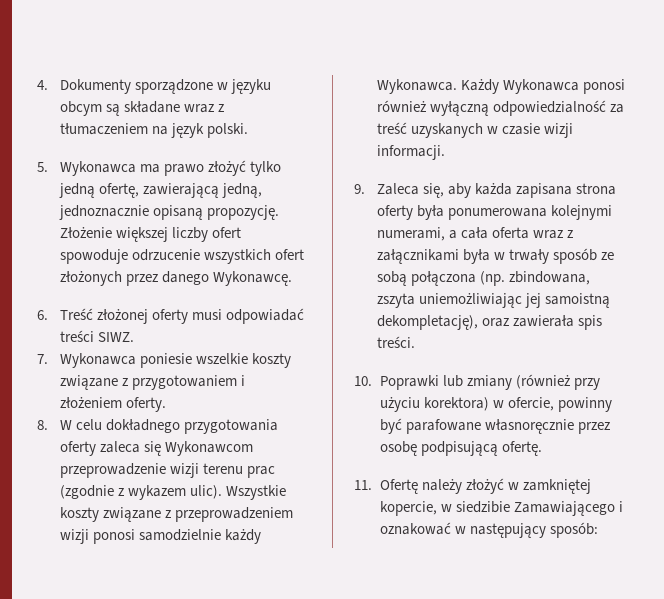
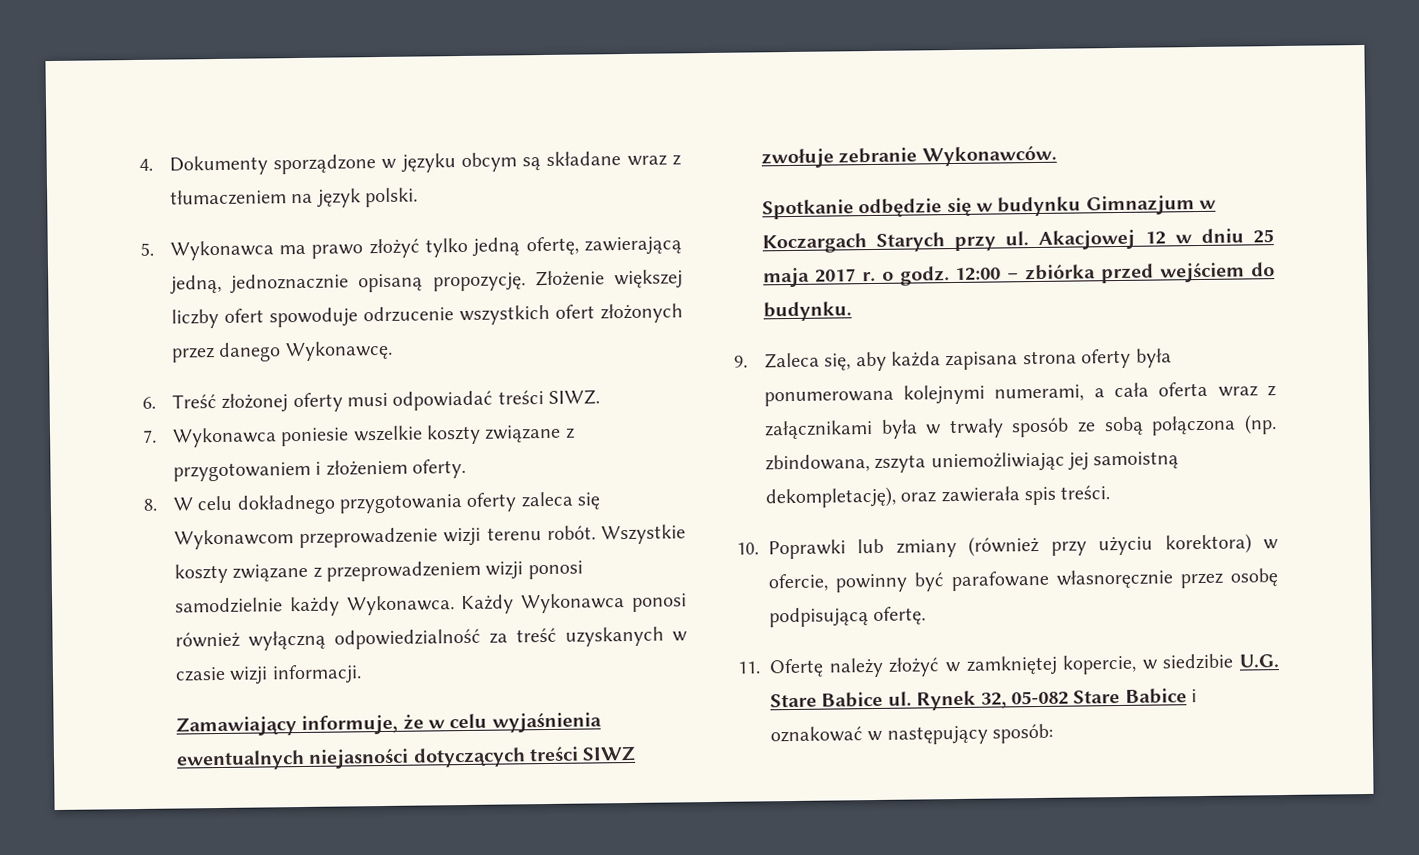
[247,466,276,478] [60,485,223,500] prac (zgodnie z wykazem ulic). -> [546,525,596,541] robót.
(446, 152) none -> [175,712,602,737] [175,745,637,771] [760,145,1057,169] [761,195,1217,220] [761,228,1274,254] [762,262,1275,288] [762,301,852,322] // Zamawiający informuje, że w celu wyjaśnienia ewentualnych niejasności dotyczących treści SIWZ zwołuje zebranie Wykonawców. // Spotkanie odbędzie się w budynku Gimnazjum w Koczargach Starych przy ul. Akacjowej 12 w dniu 25 maja 2017 r. o godz. 12:00 – zbiórka przed wejściem do budynku.
[513,501,615,516] Zamawiającego -> [1239,654,1279,668] [770,688,1187,711] U.G. Stare Babice ul. Rynek 32, 05-082 Stare Babice

